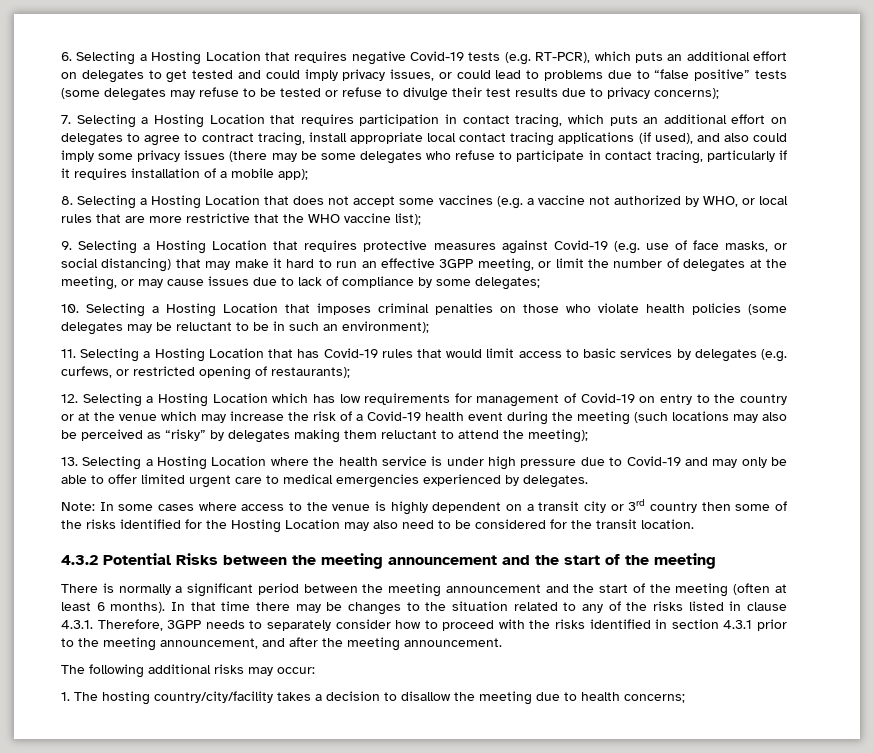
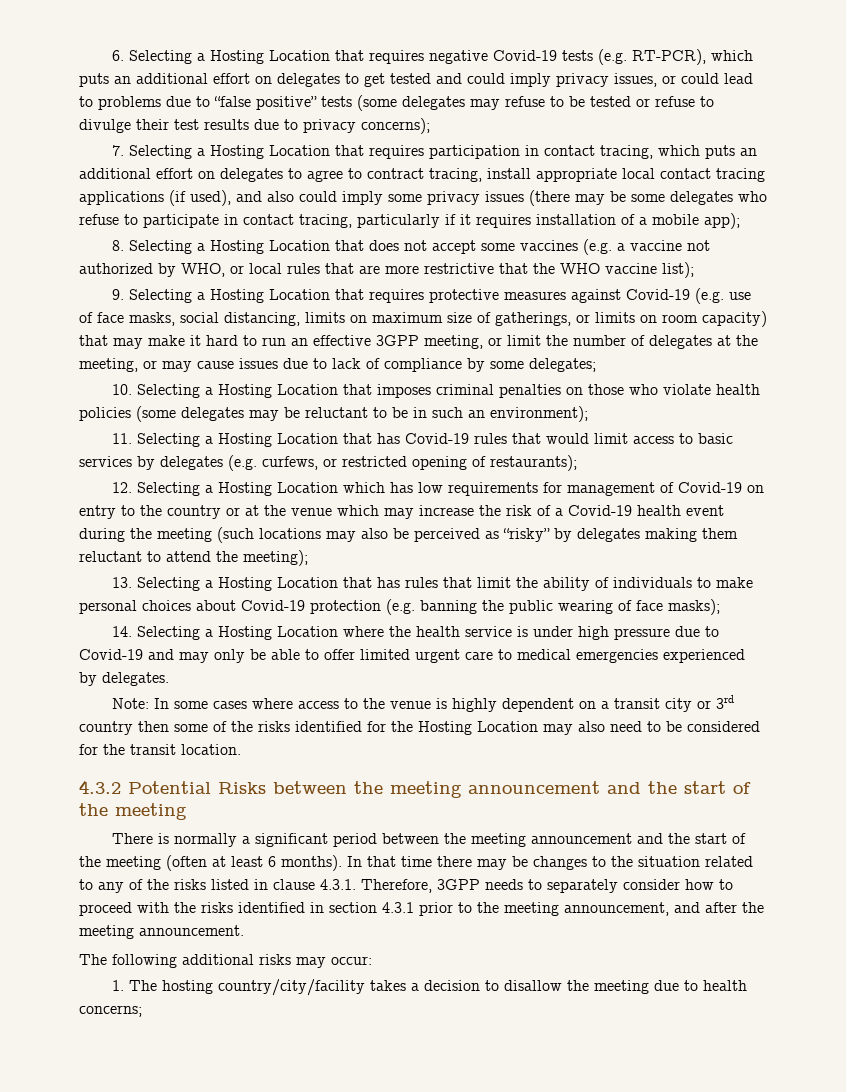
[774,243,787,250] [61,258,172,272] or social distancing) -> [180,311,767,327] social distancing, limits on maximum size of gatherings, or limits on room capacity)
(267, 461) none -> [343,577,754,591] [79,599,720,615] [112,626,339,640] that has rules that limit the ability of individuals to make personal choices about Covid-19 protection (e.g. banning the public wearing of face masks); // 14. Selecting a Hosting Location

